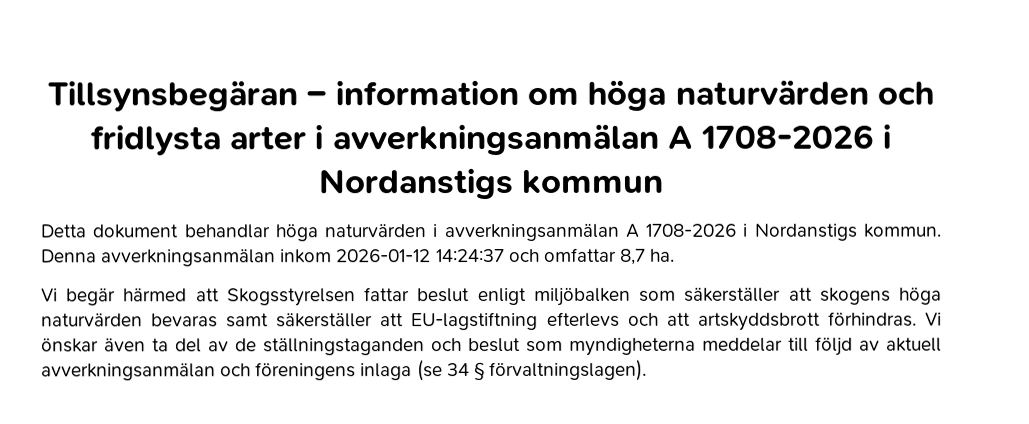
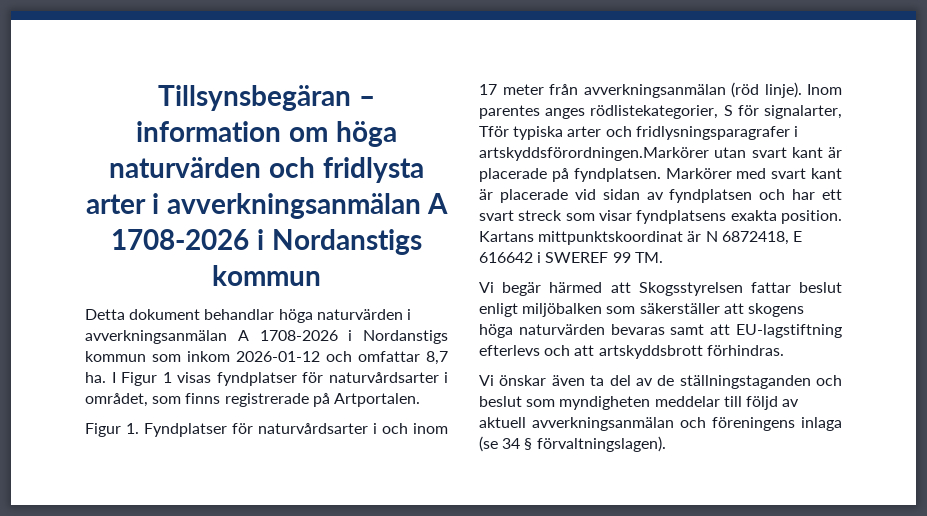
[863,223,942,238] [41,249,277,267] kommun. Denna avverkningsanmälan -> [85,351,181,362] kommun som
[435,249,505,263] 14:24:37 -> (320, 356) none
(676, 255) none -> [111,372,448,386] [85,393,420,407] [85,423,448,437] [479,82,842,98] [479,105,842,119] [479,126,798,140] [479,147,842,161] [479,168,842,182] [479,189,842,203] [479,210,842,224] [479,231,802,245] [479,252,663,263] I Figur 1 visas fyndplatser för naturvårdsarter i området, som finns registrerade på Artportalen. // Figur 1. Fyndplatser för naturvårdsarter i och inom 17 meter från avverkningsanmälan (röd linje). Inom parentes anges rödlistekategorier, S för signalarter, Tför typiska arter och fridlysningsparagrafer i artskyddsförordningen.Markörer utan svart kant är placerade på fyndplatsen. Markörer med svart kant är placerade vid sidan av fyndplatsen och har ett svart streck som visar fyndplatsens exakta position. Kartans mittpunktskoordinat är N 6872418, E 616642 i SWEREF 99 TM.
[276,313,374,328] säkerställer -> (705, 329) none
(917, 319) none -> (784, 350) //
[569,337,696,356] myndigheterna -> [559,396,651,410] myndigheten

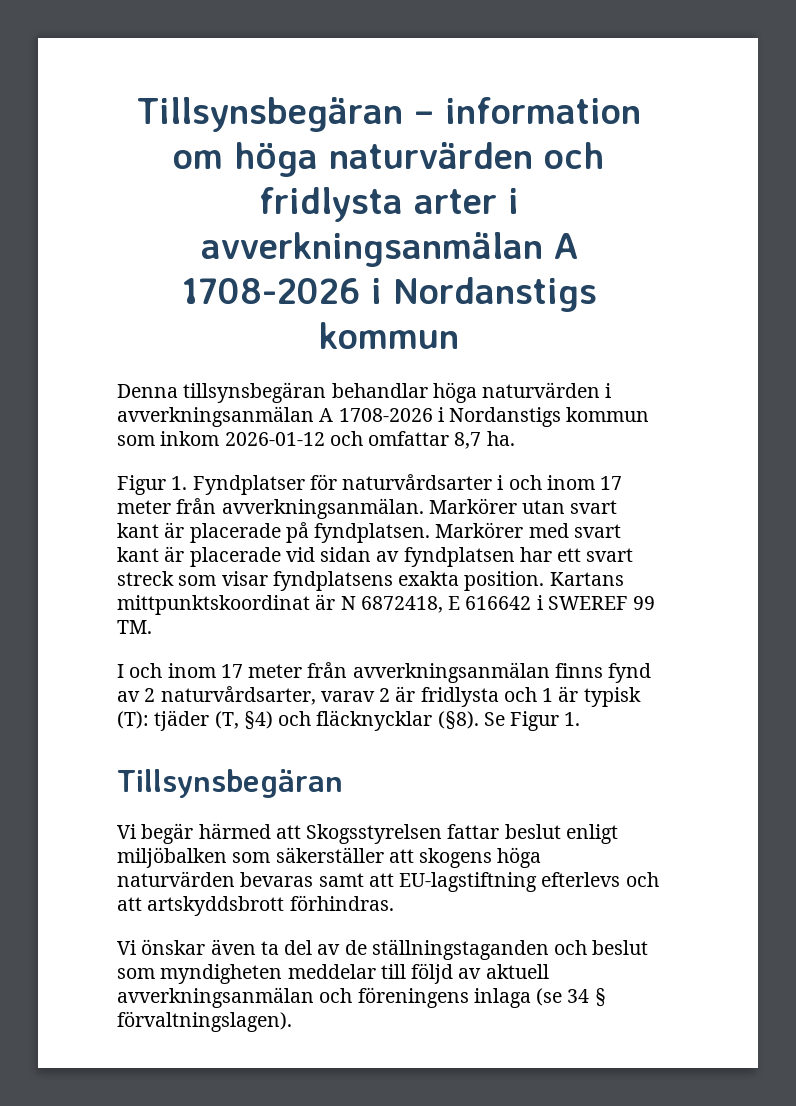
[85,309,201,320] Detta dokument -> [117,382,327,403] Denna tillsynsbegäran
[111,372,448,386] [85,393,420,407] I Figur 1 visas fyndplatser för naturvårdsarter i området, som finns registrerade på Artportalen. -> (515, 438) none
[583,82,842,98] [479,105,842,119] [479,126,798,140] [479,147,709,161] avverkningsanmälan (röd linje). Inom parentes anges rödlistekategorier, S för signalarter, Tför typiska arter och fridlysningsparagrafer i artskyddsförordningen.Markörer -> [221,498,517,519] avverkningsanmälan. Markörer
[759,189,786,200] och -> (515, 557) none
(663, 257) none -> [117,662,652,683] [117,686,641,707] [117,710,581,731] [117,769,343,798] // I och inom 17 meter från avverkningsanmälan finns fynd av 2 naturvårdsarter, varav 2 är fridlysta och 1 är typisk (T): tjäder (T, §4) och fläcknycklar (§8). Se Figur 1. // Tillsynsbegäran

